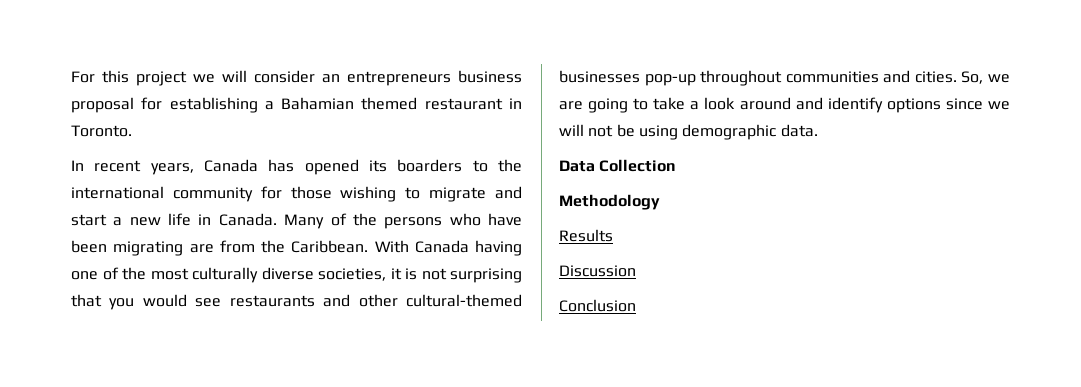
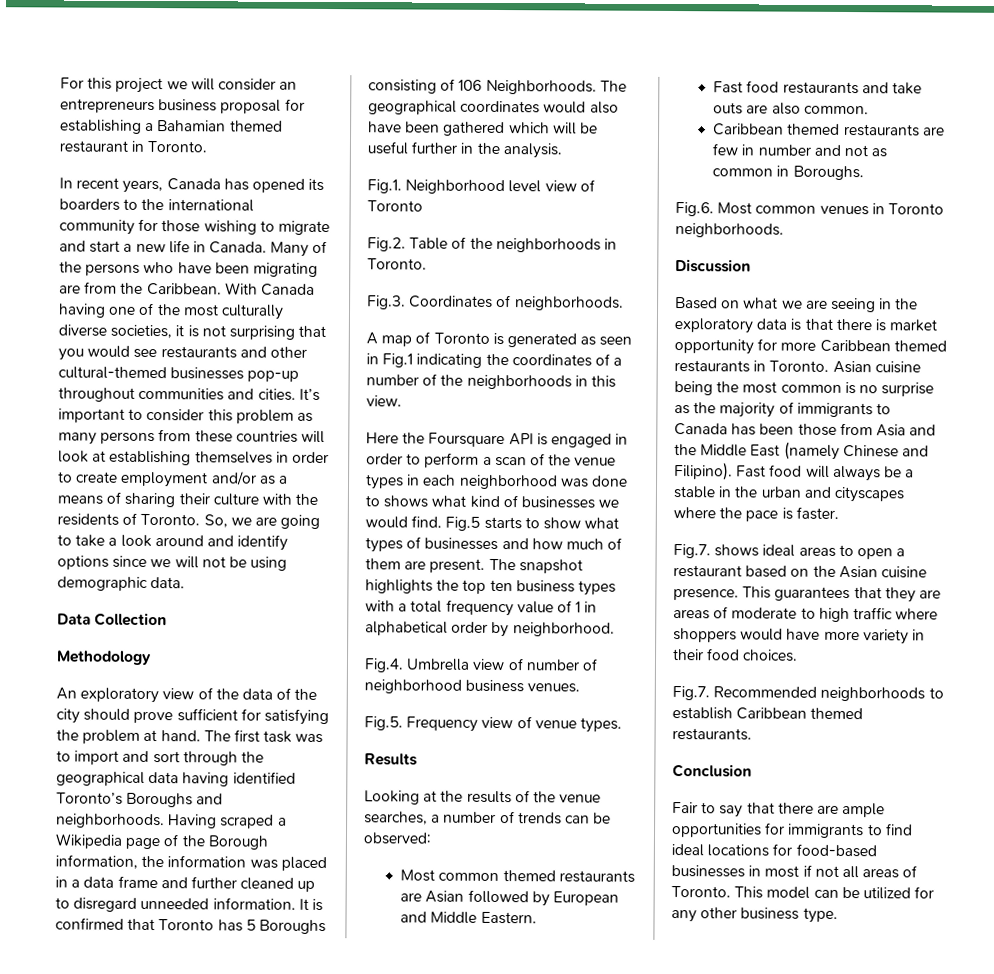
(957, 77) none -> [298,388,320,401] [58,408,313,424] [58,429,325,445] [58,450,329,466] [58,471,288,488] [57,491,319,508] [57,512,201,526] It’s important to consider this problem as many persons from these countries will look at establishing themselves in order to create employment and/or as a means of sharing their culture with the residents of Toronto.
[559,229,613,242] [559,265,636,277] [559,299,636,312] Results // Discussion // Conclusion -> [56,687,318,704] [56,708,329,726] [56,729,324,744] [56,750,264,766] [56,771,296,787] [56,792,224,808] [56,813,287,829] [55,833,268,850] [55,854,327,872] [55,875,316,892] [55,897,323,912] [55,917,326,935] [368,78,627,95] [368,100,619,115] [368,121,598,137] [367,141,562,159] [367,179,595,195] [367,200,423,212] [367,236,617,253] [367,258,427,270] [367,294,624,311] [366,331,633,348] [366,353,623,368] [366,373,616,390] [366,395,402,407] [366,432,629,448] [366,452,617,468] [365,474,628,490] [365,495,620,509] [365,515,620,531] [365,536,623,553] [365,558,583,574] [365,579,616,596] [365,599,598,617] [365,621,615,638] [364,658,598,673] [364,679,581,694] [364,716,622,733] [364,753,418,766] [364,790,602,805] [364,811,612,825] [363,832,432,845] [400,869,635,883] [400,889,619,907] [400,911,537,925] [713,80,922,95] [713,102,869,115] [713,123,945,137] [712,143,888,158] [712,165,864,181] [675,202,944,217] [675,223,784,238] [675,259,751,273] [675,297,919,313] [674,318,938,334] [674,338,947,355] [674,360,921,374] [674,381,935,397] [674,401,891,418] [674,422,937,437] [674,441,929,460] [674,462,915,482] [673,486,905,503] [673,506,839,522] [673,544,906,560] [673,565,927,579] [673,586,941,603] [673,606,939,623] [673,628,925,645] [673,648,799,662] [672,686,944,702] [672,707,864,720] [672,728,752,741] [672,764,752,778] [672,802,886,818] [671,822,913,839] [671,843,877,858] [671,864,918,879] [671,886,935,900] [671,907,838,923] An exploratory view of the data of the city should prove sufficient for satisfying the problem at hand. The first task was to import and sort through the geographical data having identified Toronto’s Boroughs and neighborhoods. Having scraped a Wikipedia page of the Borough information, the information was placed in a data frame and further cleaned up to disregard unneeded information. It is confirmed that Toronto has 5 Boroughs consisting of 106 Neighborhoods. The geographical coordinates would also have been gathered which will be useful further in the analysis. // Fig.1. Neighborhood level view of Toronto // Fig.2. Table of the neighborhoods in Toronto. // Fig.3. Coordinates of neighborhoods. // A map of Toronto is generated as seen in Fig.1 indicating the coordinates of a number of the neighborhoods in this view. // Here the Foursquare API is engaged in order to perform a scan of the venue types in each neighborhood was done to shows what kind of businesses we would find. Fig.5 starts to show what types of businesses and how much of them are present. The snapshot highlights the top ten business types with a total frequency value of 1 in alphabetical order by neighborhood. // Fig.4. Umbrella view of number of neighborhood business venues. // Fig.5. Frequency view of venue types. // Results // Looking at the results of the venue searches, a number of trends can be observed: // Most common themed restaurants are Asian followed by European and Middle Eastern. // Fast food restaurants and take outs are also common. // Caribbean themed restaurants are few in number and not as common in Boroughs. // Fig.6. Most common venues in Toronto neighborhoods. // Discussion // Based on what we are seeing in the exploratory data is that there is market opportunity for more Caribbean themed restaurants in Toronto. Asian cuisine being the most common is no surprise as the majority of immigrants to Canada has been those from Asia and the Middle East (namely Chinese and Filipino). Fast food will always be a stable in the urban and cityscapes where the pace is faster. // Fig.7. shows ideal areas to open a restaurant based on the Asian cuisine presence. This guarantees that they are areas of moderate to high traffic where shoppers would have more variety in their food choices. // Fig.7. Recommended neighborhoods to establish Caribbean themed restaurants. // Conclusion // Fair to say that there are ample opportunities for immigrants to find ideal locations for food-based businesses in most if not all areas of Toronto. This model can be utilized for any other business type.

